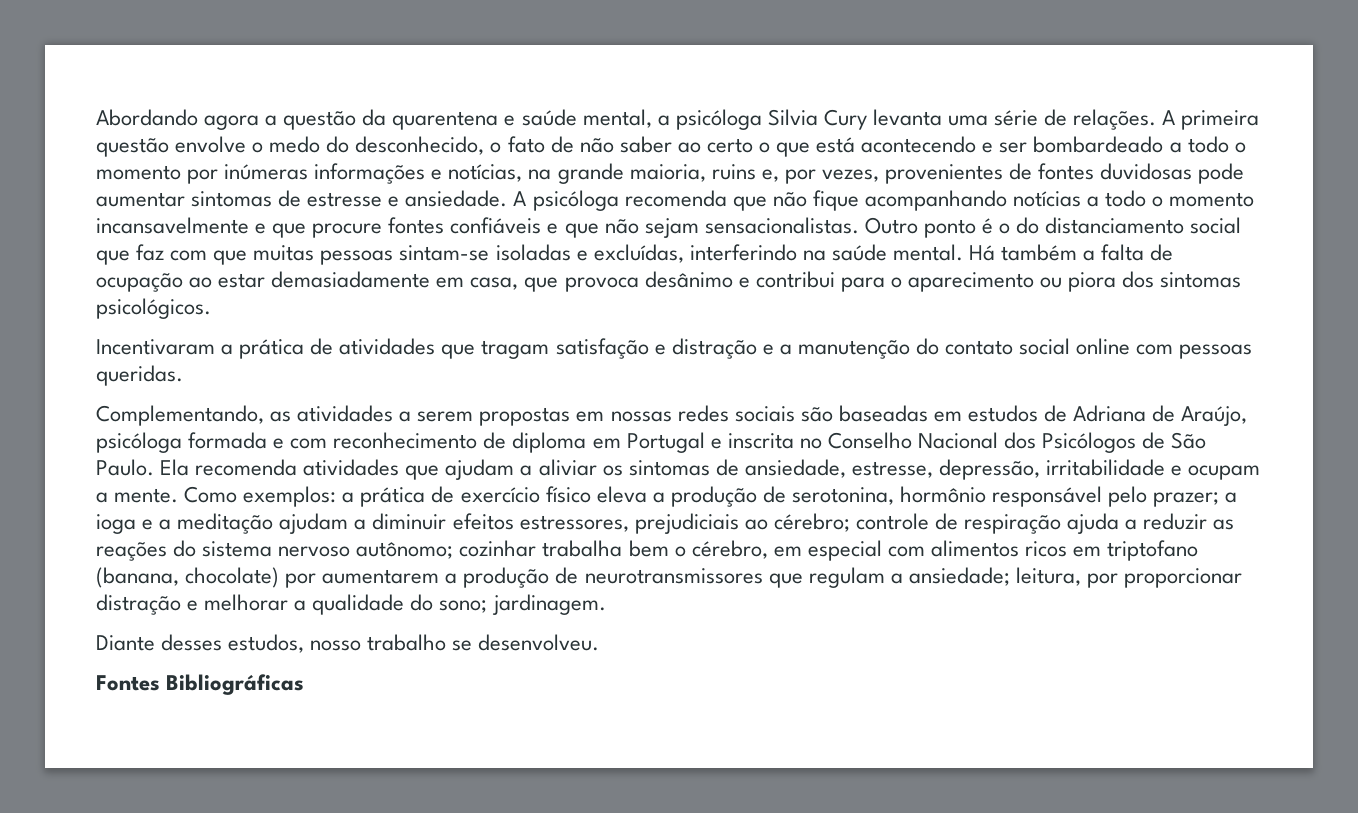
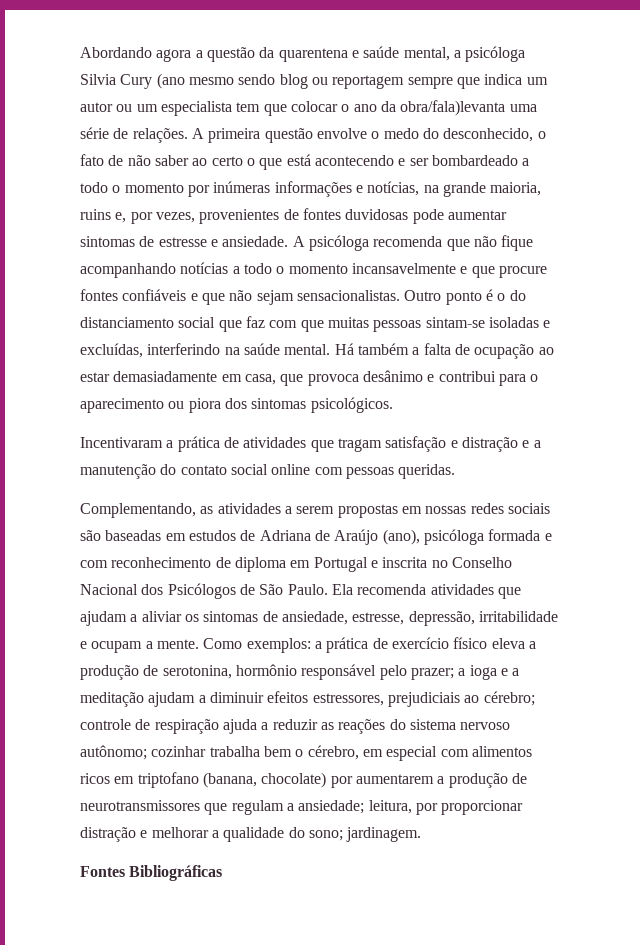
[872,109,942,126] levanta -> [156,73,548,89] [80,100,506,116] (ano mesmo sendo blog ou reportagem sempre que indica um autor ou um especialista tem que colocar o ano da obra/fala)levanta
[1181,406,1248,426] Araújo, -> [334,529,420,545] Araújo (ano),
[96,634,600,653] // Diante desses estudos, nosso trabalho se desenvolveu. -> (422, 834) none

